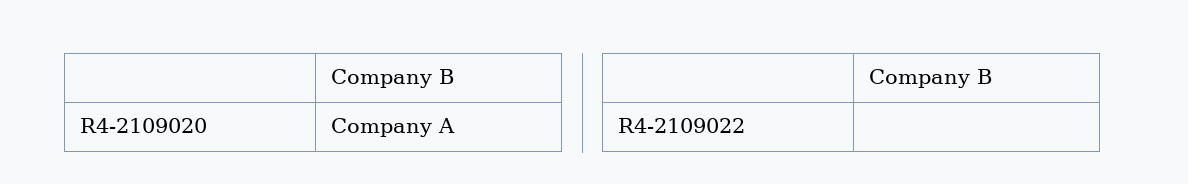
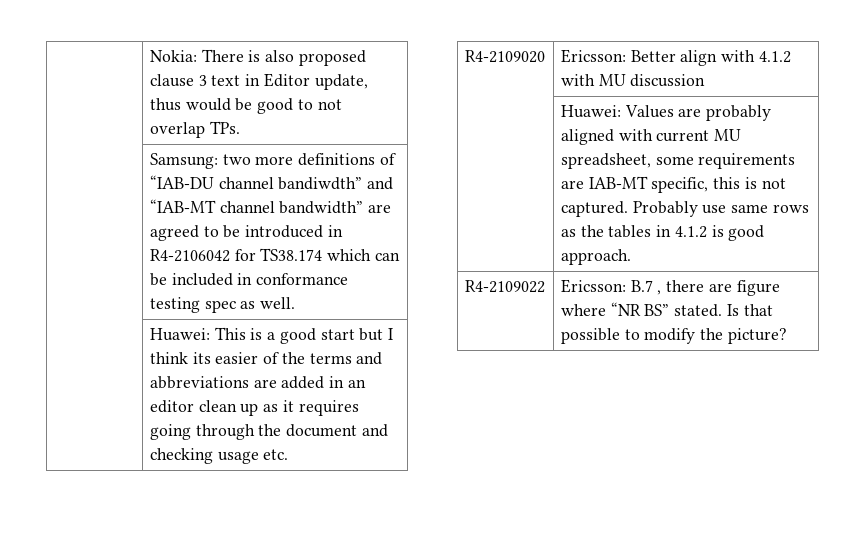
[331,69,455,88] [80,118,208,133] [331,118,456,137] [869,69,993,88] [618,118,746,133] | Company B // R4-2109020 | Company A // | Company B // R4-2109022 | -> [149,49,366,66] [149,73,368,90] [149,98,342,114] [149,121,240,138] [149,153,396,169] [149,175,394,190] [149,199,392,214] [149,225,343,241] [149,248,400,262] [149,273,349,286] [149,297,296,313] [149,327,394,344] [149,352,383,365] [149,376,366,389] [149,400,359,416] [149,424,388,440] [149,448,289,464] [464,50,545,63] [560,49,791,66] [560,74,706,87] [560,105,772,121] [560,129,742,145] [560,153,796,169] [560,176,786,193] [560,201,809,217] [560,225,765,241] [560,249,631,265] [464,280,545,293] [560,279,780,296] [560,302,773,317] [560,328,787,344] | Nokia: There is also proposed clause 3 text in Editor update, thus would be good to not overlap TPs. // | Samsung: two more definitions of “IAB-DU channel bandiwdth” and “IAB-MT channel bandwidth” are agreed to be introduced in R4-2106042 for TS38.174 which can be included in conformance testing spec as well. // | Huawei: This is a good start but I think its easier of the terms and abbreviations are added in an editor clean up as it requires going through the document and checking usage etc. // R4-2109020 | Ericsson: Better align with 4.1.2 with MU discussion // | Huawei: Values are probably aligned with current MU spreadsheet, some requirements are IAB-MT specific, this is not captured. Probably use same rows as the tables in 4.1.2 is good approach. // R4-2109022 | Ericsson: B.7 , there are figure where “NR BS” stated. Is that possible to modify the picture?

